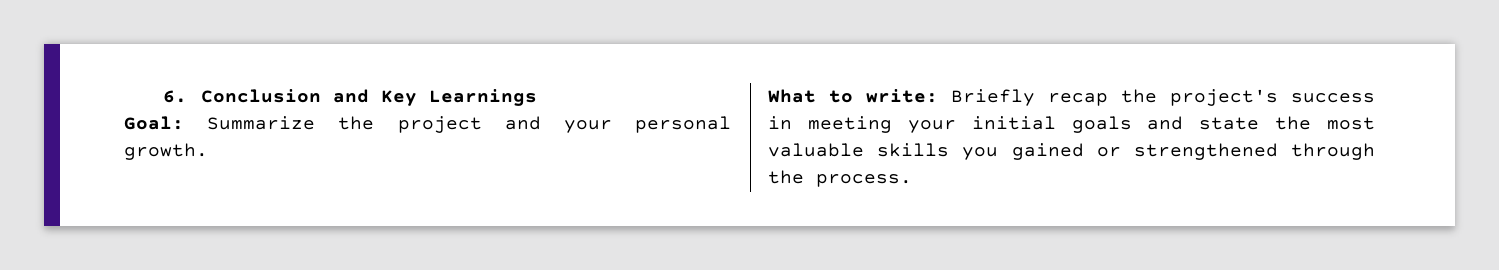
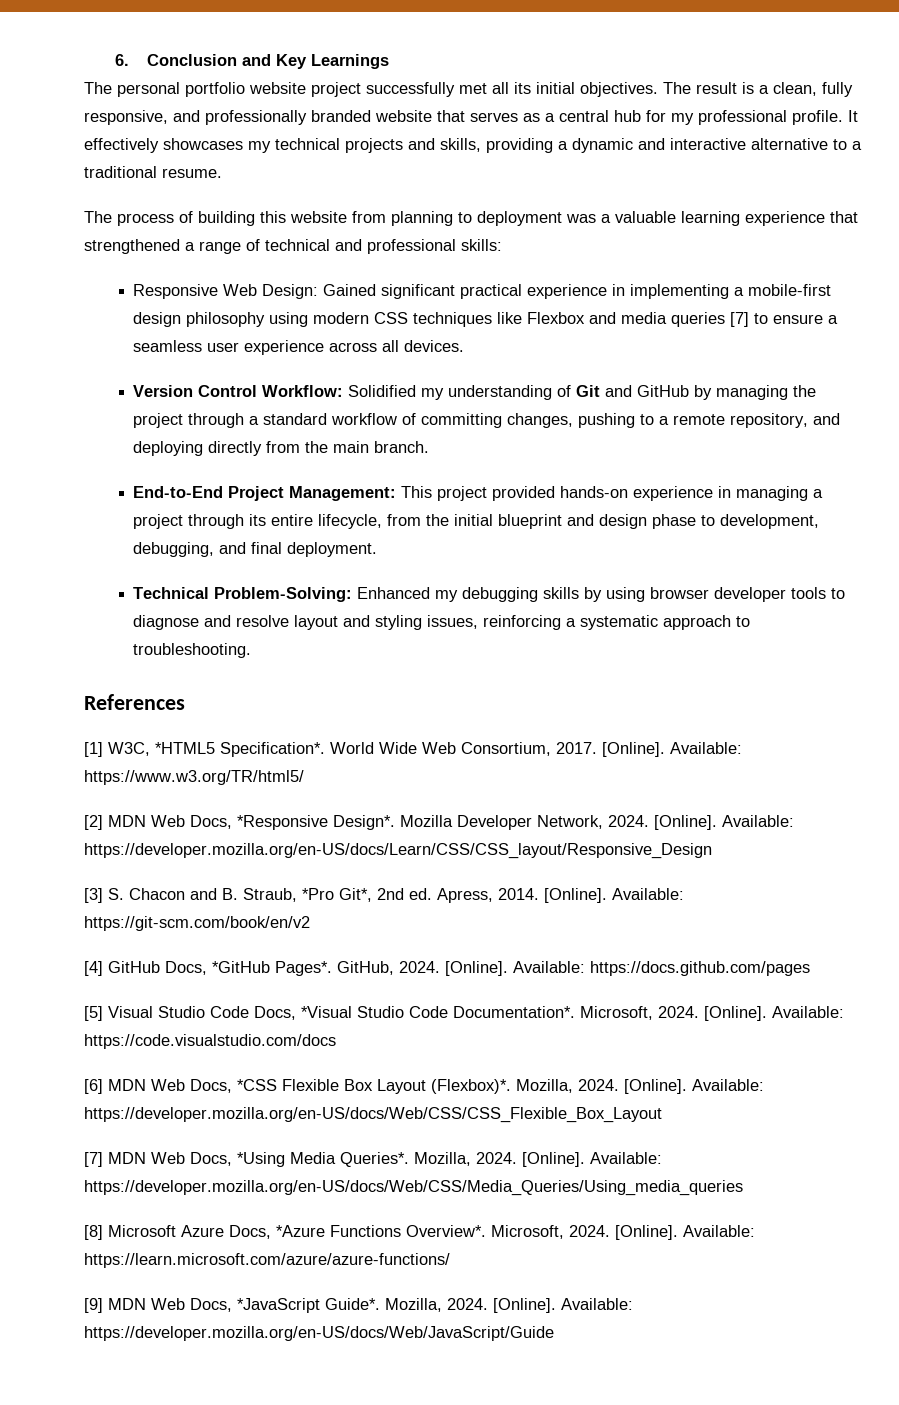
[124,116,731,133] [124,143,208,160] [768,89,1375,106] [768,116,1375,133] [768,143,1375,160] [768,170,912,187] Goal: Summarize the project and your personal growth. // What to write: Briefly recap the project's success in meeting your initial goals and state the most valuable skills you gained or strengthened through the process. -> [84,82,853,97] [84,110,858,125] [84,138,862,153] [84,166,222,178] [84,211,858,226] [84,239,502,254] [133,284,832,299] [133,312,839,327] [133,340,465,355] [133,385,817,400] [133,413,841,428] [133,441,430,456] [133,486,824,501] [133,514,820,529] [133,542,378,557] [133,587,846,602] [133,615,751,630] [133,643,252,658] [84,694,185,710] [84,742,742,757] [84,770,304,785] [84,815,794,830] [84,843,712,859] [84,888,684,903] [84,916,310,931] [84,961,810,976] [84,1006,844,1021] [84,1034,336,1049] [84,1079,764,1094] [84,1107,662,1123] [84,1152,662,1167] [84,1180,743,1196] [84,1225,755,1240] [84,1253,450,1268] [84,1298,633,1313] [84,1326,554,1341] The personal portfolio website project successfully met all its initial objectives. The result is a clean, fully responsive, and professionally branded website that serves as a central hub for my professional profile. It effectively showcases my technical projects and skills, providing a dynamic and interactive alternative to a traditional resume. // The process of building this website from planning to deployment was a valuable learning experience that strengthened a range of technical and professional skills: // Responsive Web Design: Gained significant practical experience in implementing a mobile-first design philosophy using modern CSS techniques like Flexbox and media queries [7] to ensure a seamless user experience across all devices. // Version Control Workflow: Solidified my understanding of Git and GitHub by managing the project through a standard workflow of committing changes, pushing to a remote repository, and deploying directly from the main branch. // End-to-End Project Management: This project provided hands-on experience in managing a project through its entire lifecycle, from the initial blueprint and design phase to development, debugging, and final deployment. // Technical Problem-Solving: Enhanced my debugging skills by using browser developer tools to diagnose and resolve layout and styling issues, reinforcing a systematic approach to troubleshooting. // References // [1] W3C, *HTML5 Specification*. World Wide Web Consortium, 2017. [Online]. Available: https://www.w3.org/TR/html5/ // [2] MDN Web Docs, *Responsive Design*. Mozilla Developer Network, 2024. [Online]. Available: https://developer.mozilla.org/en-US/docs/Learn/CSS/CSS_layout/Responsive_Design // [3] S. Chacon and B. Straub, *Pro Git*, 2nd ed. Apress, 2014. [Online]. Available: https://git-scm.com/book/en/v2 // [4] GitHub Docs, *GitHub Pages*. GitHub, 2024. [Online]. Available: https://docs.github.com/pages // [5] Visual Studio Code Docs, *Visual Studio Code Documentation*. Microsoft, 2024. [Online]. Available: https://code.visualstudio.com/docs // [6] MDN Web Docs, *CSS Flexible Box Layout (Flexbox)*. Mozilla, 2024. [Online]. Available: https://developer.mozilla.org/en-US/docs/Web/CSS/CSS_Flexible_Box_Layout // [7] MDN Web Docs, *Using Media Queries*. Mozilla, 2024. [Online]. Available: https://developer.mozilla.org/en-US/docs/Web/CSS/Media_Queries/Using_media_queries // [8] Microsoft Azure Docs, *Azure Functions Overview*. Microsoft, 2024. [Online]. Available: https://learn.microsoft.com/azure/azure-functions/ // [9] MDN Web Docs, *JavaScript Guide*. Mozilla, 2024. [Online]. Available: https://developer.mozilla.org/en-US/docs/Web/JavaScript/Guide

